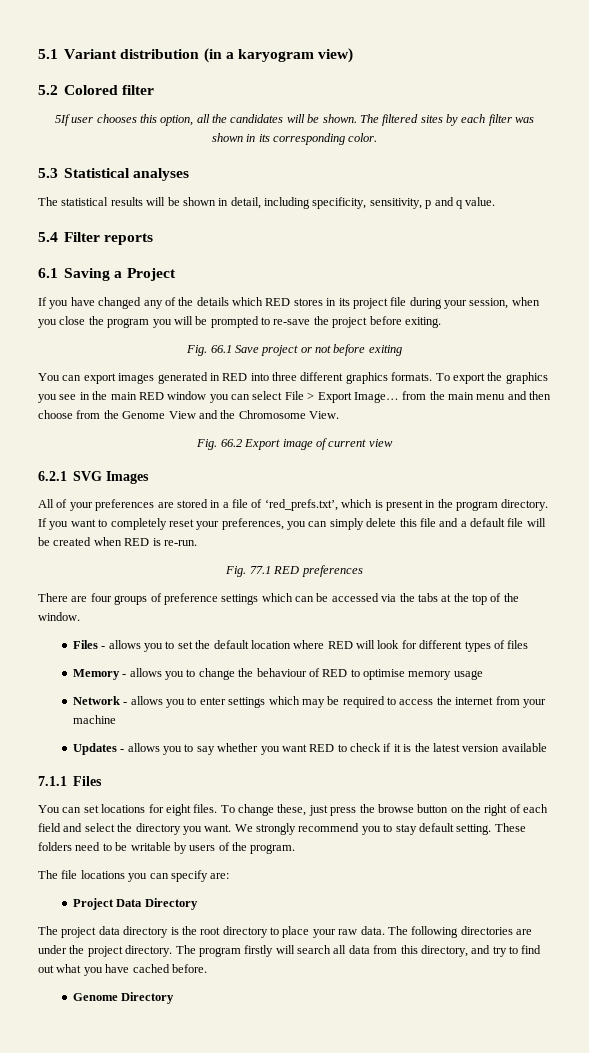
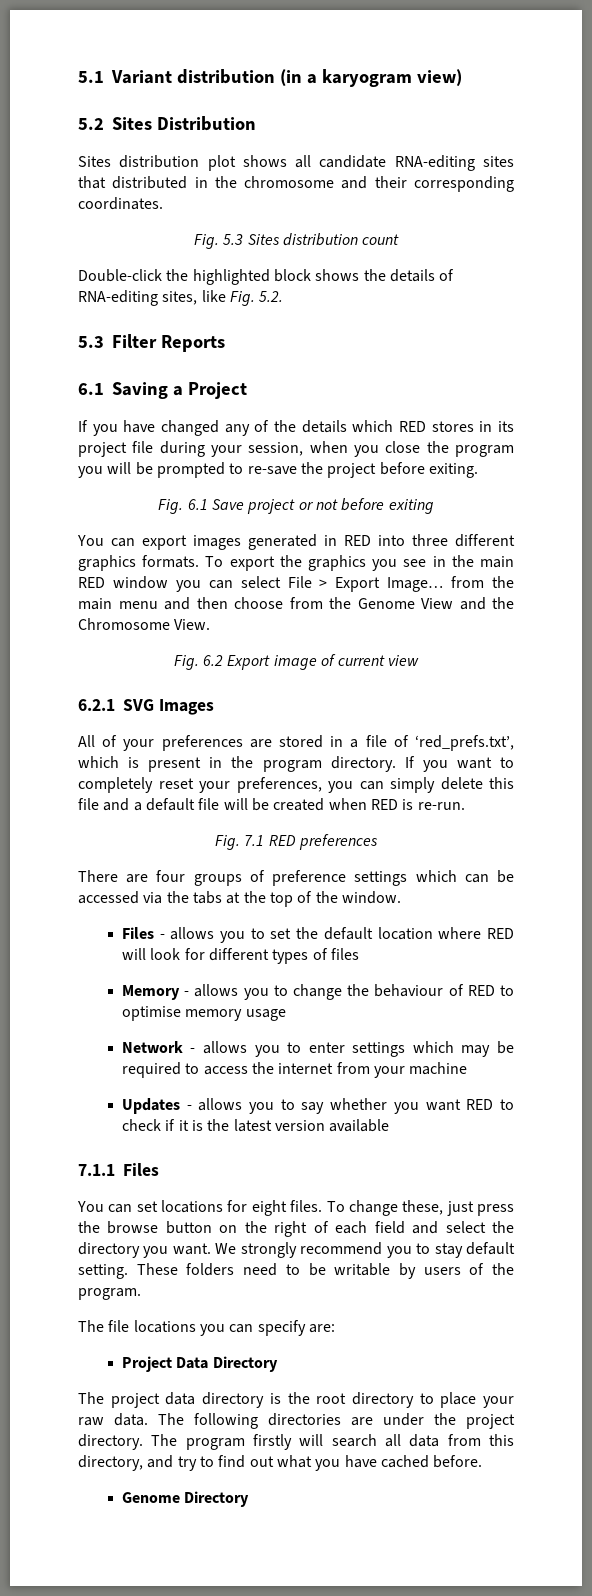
[64,85,155,95] [54,114,535,126] [211,133,378,145] [38,168,190,181] [38,197,496,209] [38,232,154,245] Colored filter // 5If user chooses this option, all the candidates will be shown. The filtered sites by each filter was shown in its corresponding color. // 5.3 Statistical analyses // The statistical results will be shown in detail, including specificity, sensitivity, p and q value. // 5.4 Filter reports -> [112,116,256,131] [78,155,514,171] [78,176,514,192] [78,197,163,210] [193,233,400,249] [78,269,455,285] [78,290,284,306] [78,334,225,352] Sites Distribution // Sites distribution plot shows all candidate RNA-editing sites that distributed in the chromosome and their corresponding coordinates. // Fig. 5.3 Sites distribution count // Double-click the highlighted block shows the details of RNA-editing sites, like Fig. 5.2. // 5.3 Filter Reports
[210,345,232,353] 66.1 -> [187,499,208,510] 6.1
[220,439,242,447] 66.2 -> [202,655,223,666] 6.2
[249,566,271,574] 77.1 -> [244,835,265,846] 7.1

